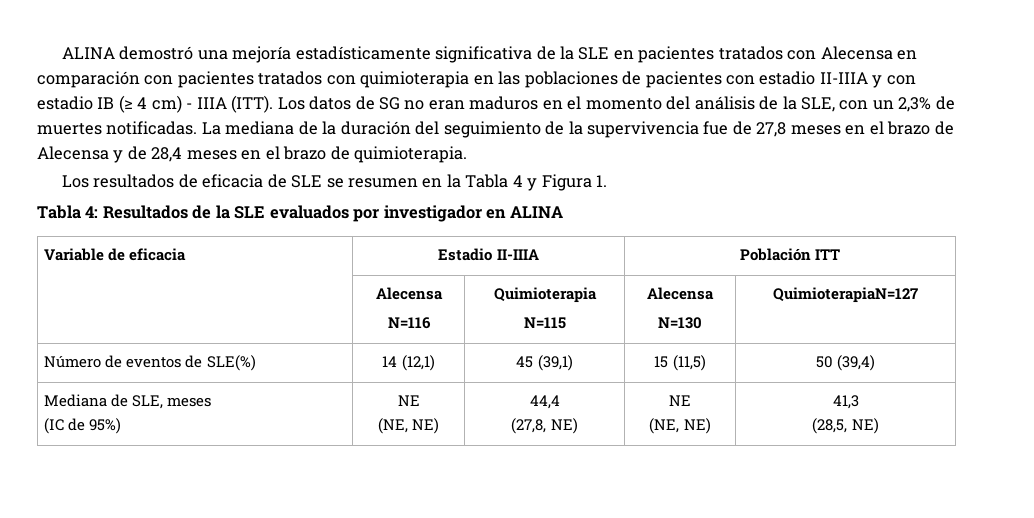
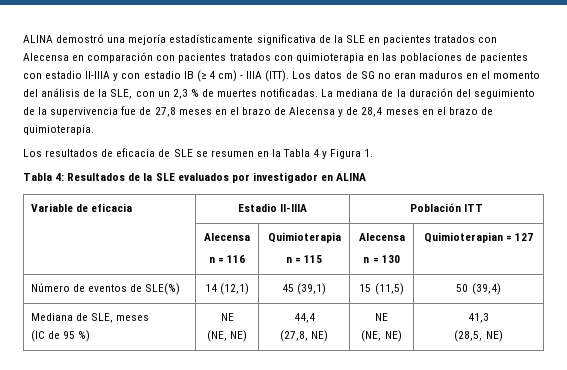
[898,97,932,112] 2,3% -> [172,89,199,99] 2,3 %
[387,317,431,329] [493,287,597,303] [523,317,566,329] [647,287,714,300] [658,317,702,329] [773,287,918,303] N=116 | Quimioterapia // N=115 | Alecensa // N=130 | QuimioterapiaN=127 -> [208,255,246,263] [267,232,341,243] [285,255,323,263] [358,233,405,241] [363,255,400,263] [423,232,534,243] n = 116 | Quimioterapia // n = 115 | Alecensa // n = 130 | Quimioterapian = 127
[89,418,122,434] 95%) -> [63,330,91,342] 95 %)

